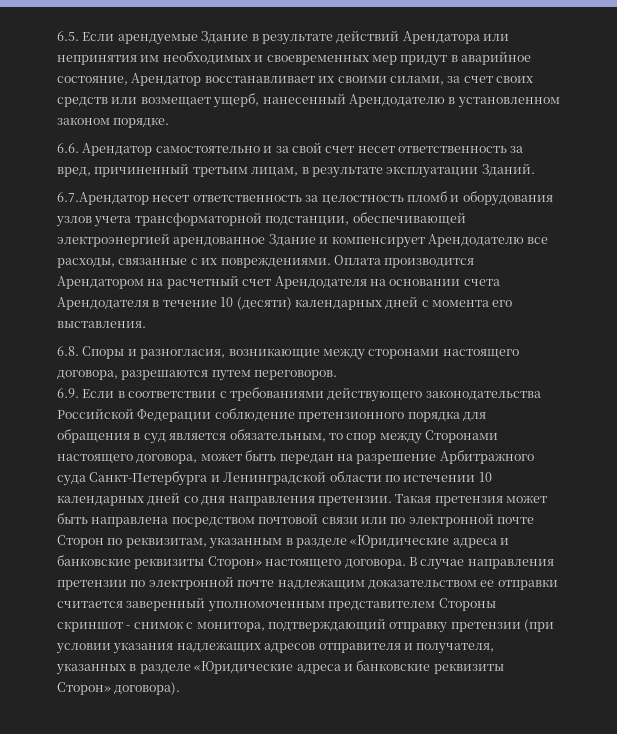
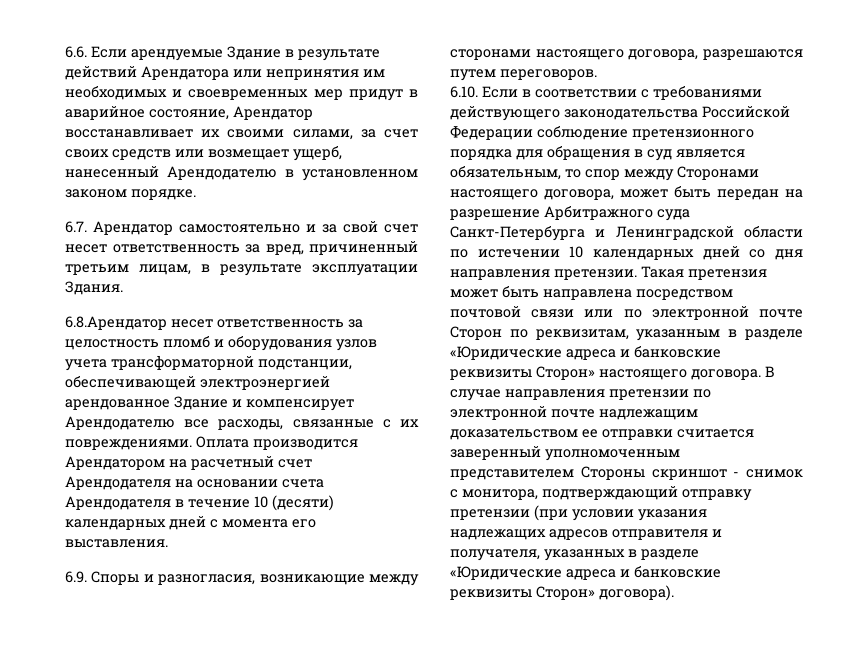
[57,31,79,41] 6.5. -> [65,46,87,58] 6.6.
[57,143,79,153] 6.6. -> [65,221,87,233] 6.7.
[481,163,535,177] [57,192,149,205] Зданий. // 6.7.Арендатор -> [65,281,123,295] [65,316,167,330] Здания. // 6.8.Арендатор
[57,346,79,356] 6.8. -> [65,571,87,583] 6.9.
[57,388,79,398] 6.9. -> [450,86,478,98] 6.10.

